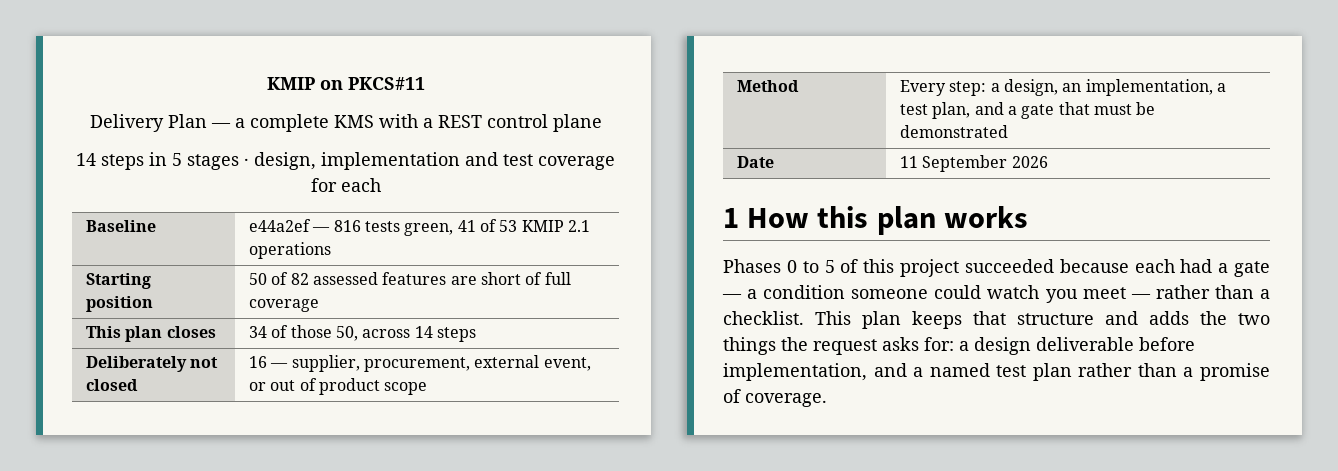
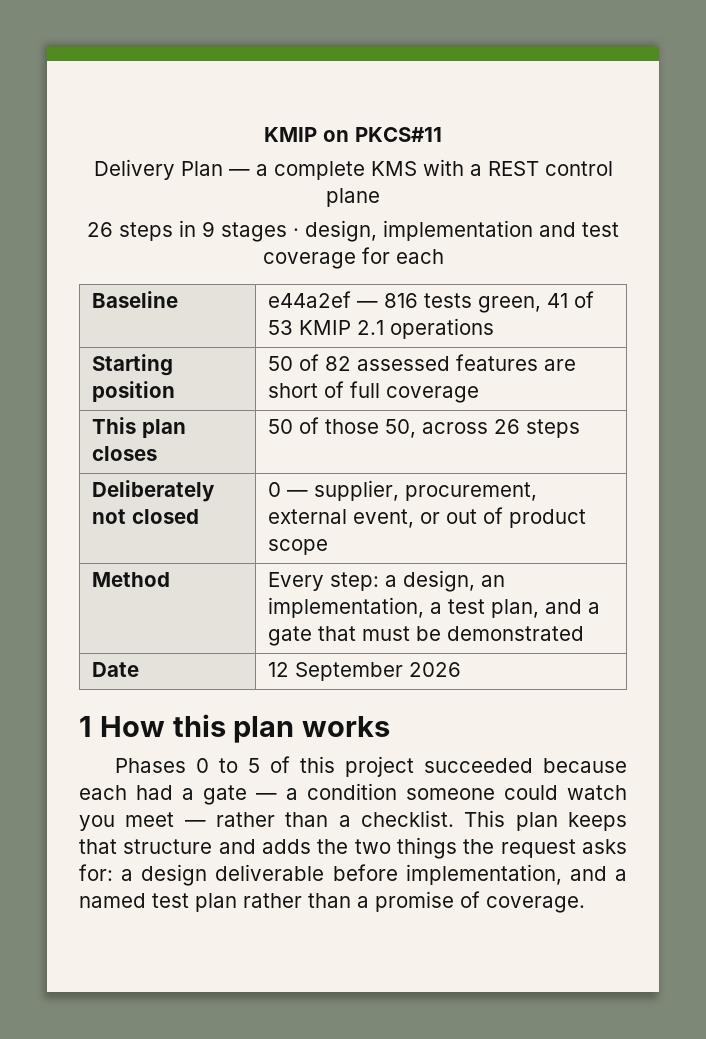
[76,153,96,166] 14 -> [87,222,113,237] 26
[172,153,182,166] 5 -> [202,221,215,237] 9
[249,326,268,338] 34 -> [268,419,294,434] 50
[414,326,433,338] 14 -> [494,419,521,434] 26
[249,356,268,368] 16 -> [268,482,282,497] 0
[900,156,919,168] 11 -> [268,662,290,677] 12

